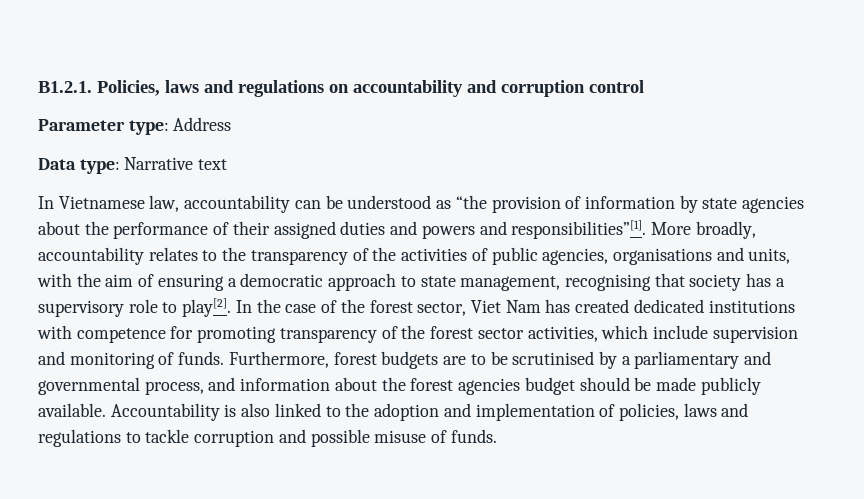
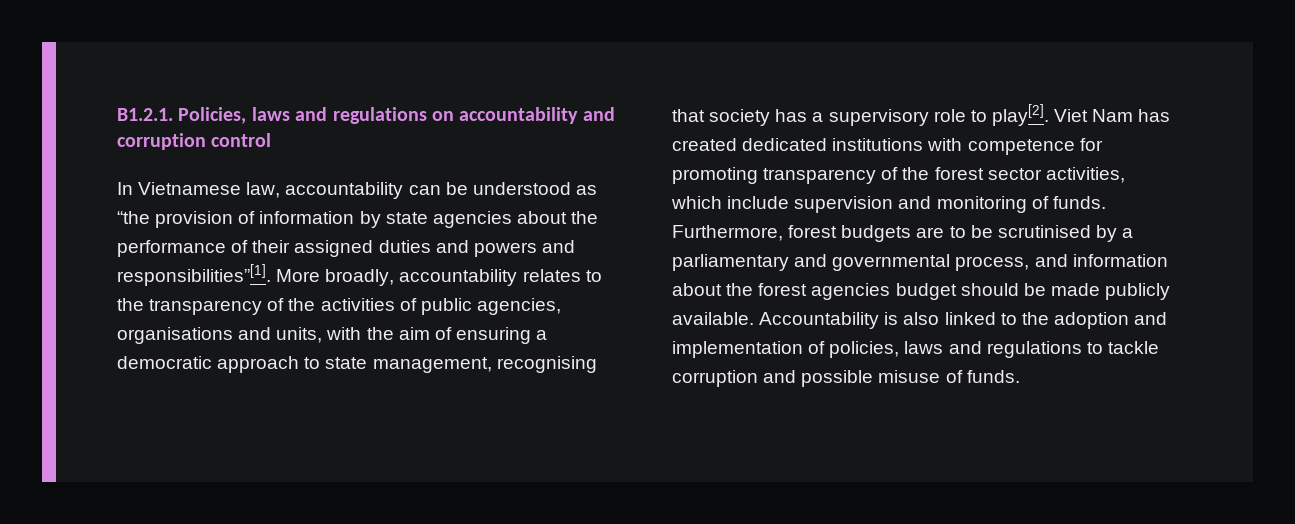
[38,117,232,135] [38,157,228,174] // Parameter type: Address // Data type: Narrative text -> (272, 140) none
[235,299,467,316] In the case of the forest sector, -> (1049, 115) none

